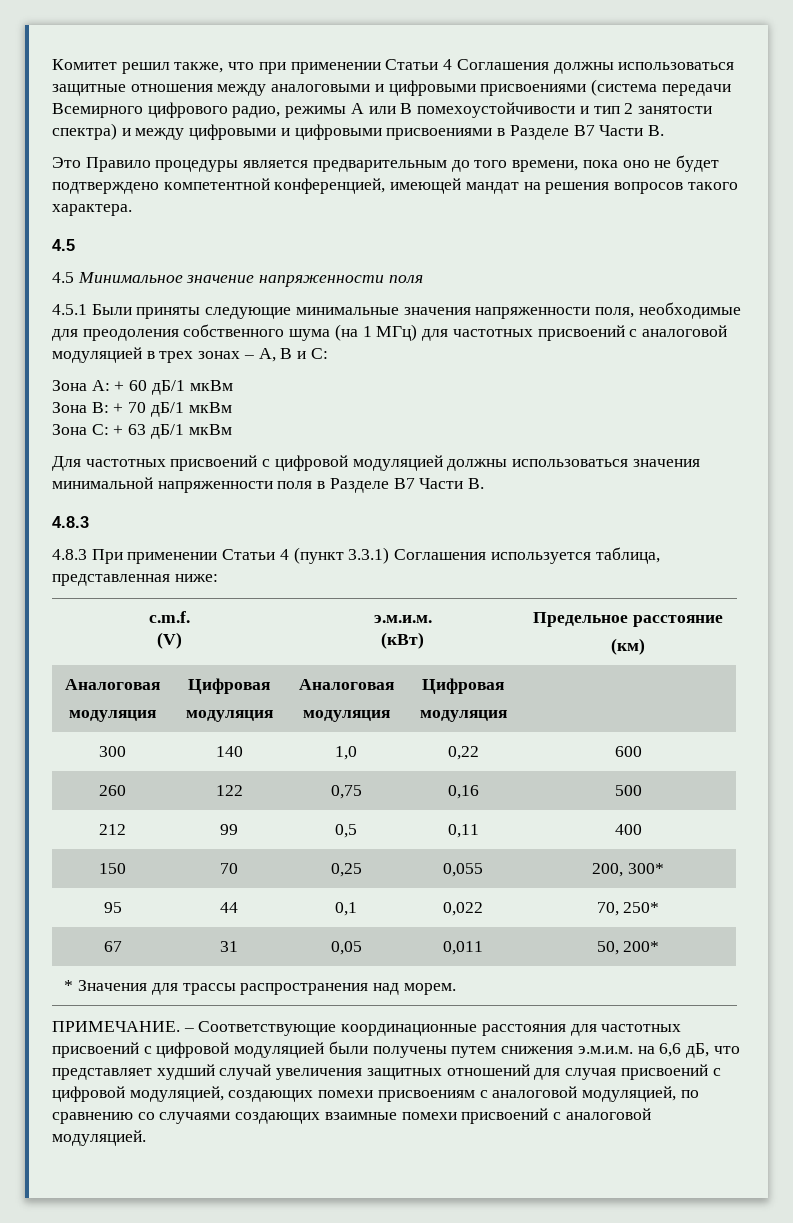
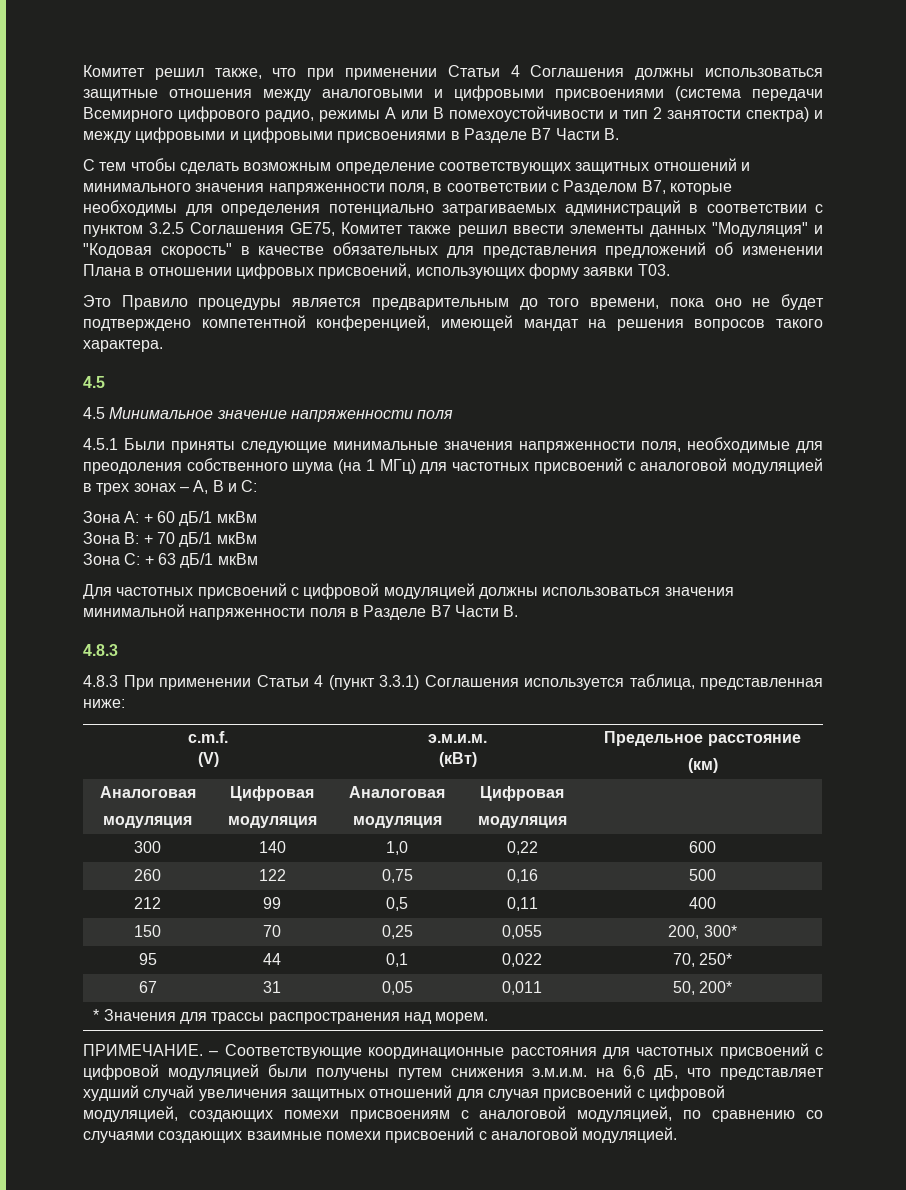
(664, 130) none -> [83,158,750,174] [83,180,732,195] [83,200,823,216] [83,222,823,237] [83,242,824,258] [83,263,670,279] // С тем чтобы сделать возможным определение соответствующих защитных отношений и минимального значения напряженности поля, в соответствии с Разделом В7, которые необходимы для определения потенциально затрагиваемых администраций в соответствии с пунктом 3.2.5 Соглашения GE75, Комитет также решил ввести элементы данных "Модуляция" и "Кодовая скорость" в качестве обязательных для представления предложений об изменении Плана в отношении цифровых присвоений, использующих форму заявки T03.

